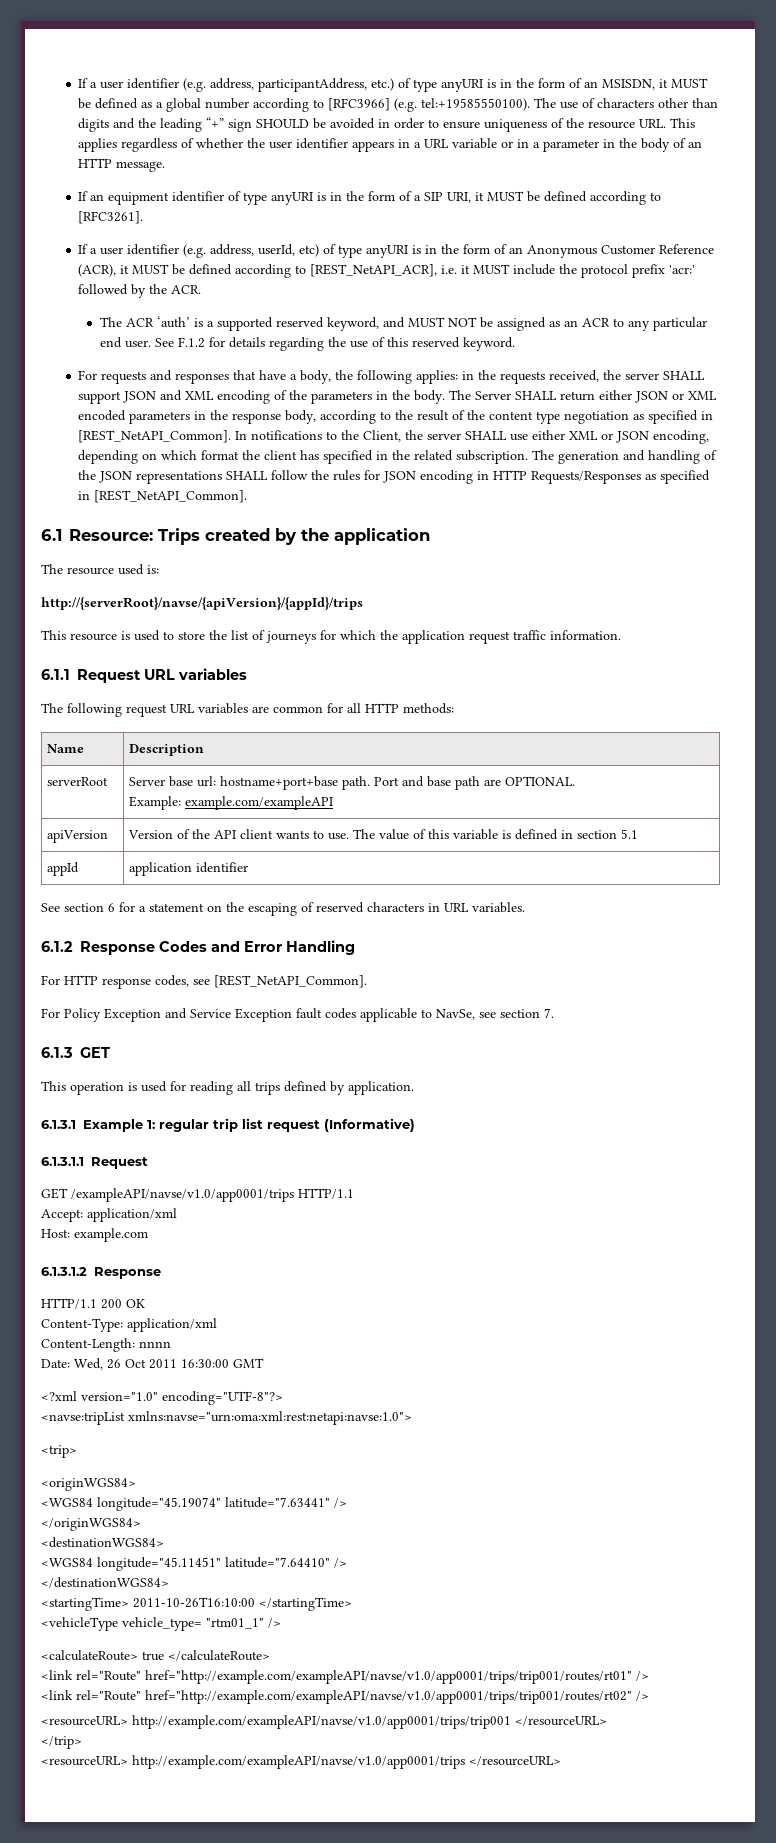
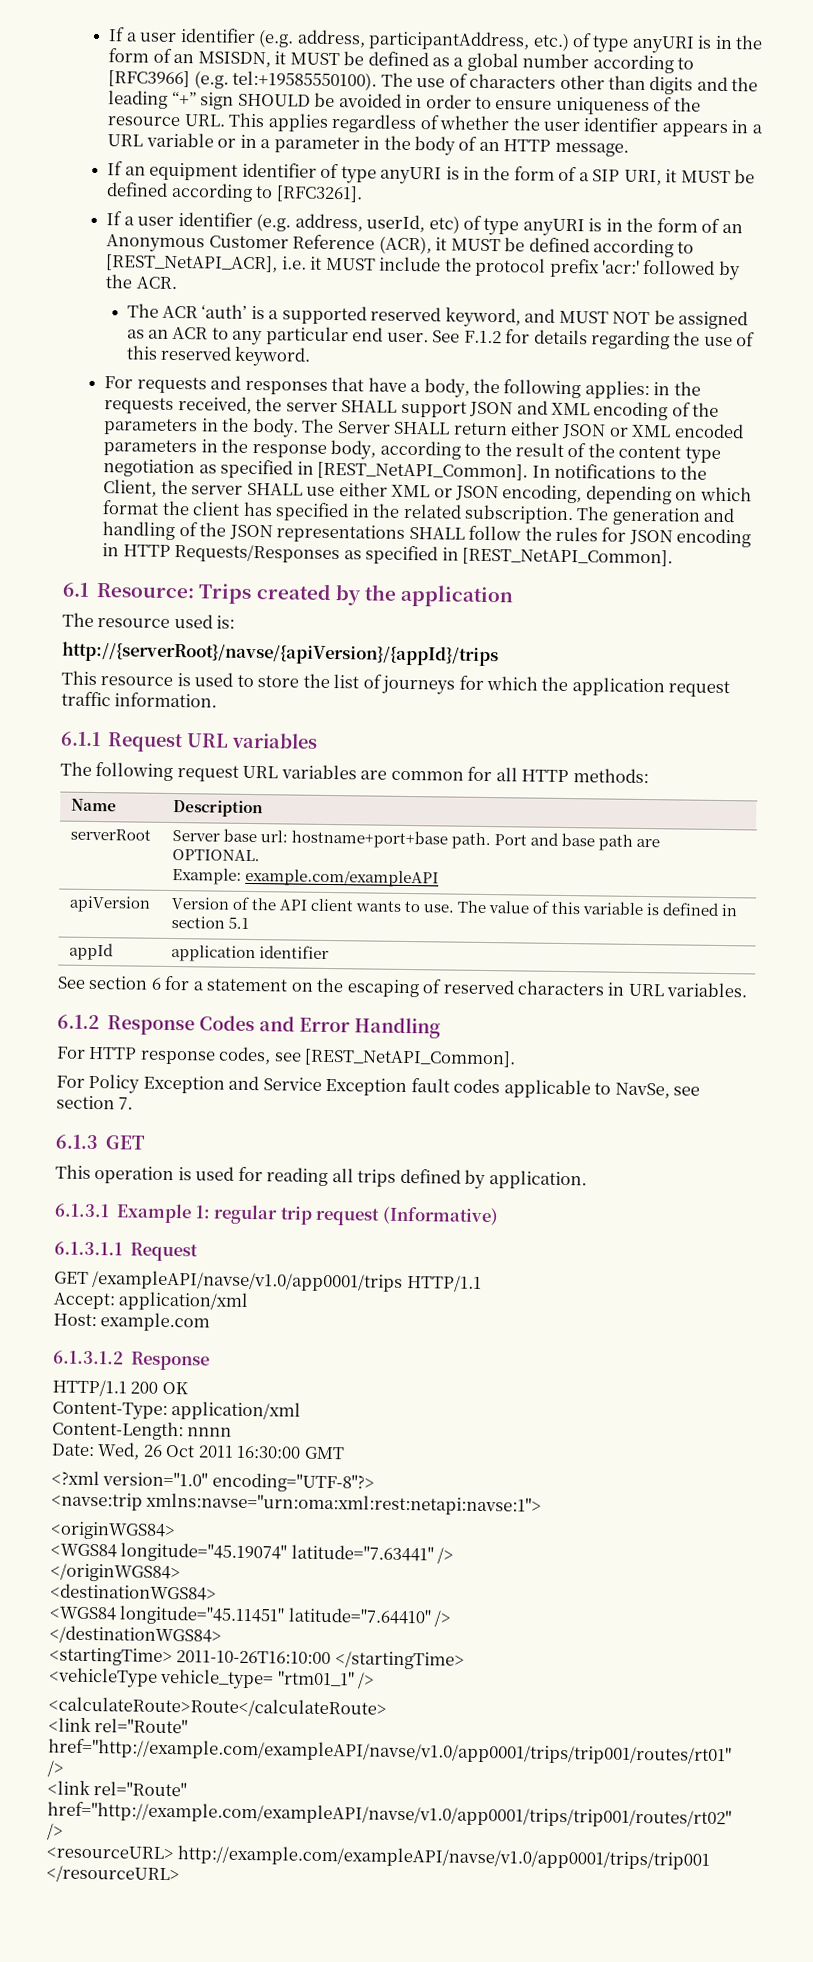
[242,1118,263,1129] list -> (313, 1215) none
[41,1411,412,1425] [41,1445,77,1458] <navse:tripList xmlns:navse="urn:oma:xml:rest:netapi:navse:1.0"> // <trip> -> [51,1492,543,1516] <navse:trip xmlns:navse="urn:oma:xml:rest:netapi:navse:1">
[41,1650,270,1661] <calculateRoute> true </calculateRoute> -> [48,1696,387,1718] <calculateRoute>Route</calculateRoute>
[41,1736,82,1749] [41,1755,561,1769] // </trip> // <resourceURL> http://example.com/exampleAPI/navse/v1.0/app0001/trips </resourceURL> -> (180, 1874) none

